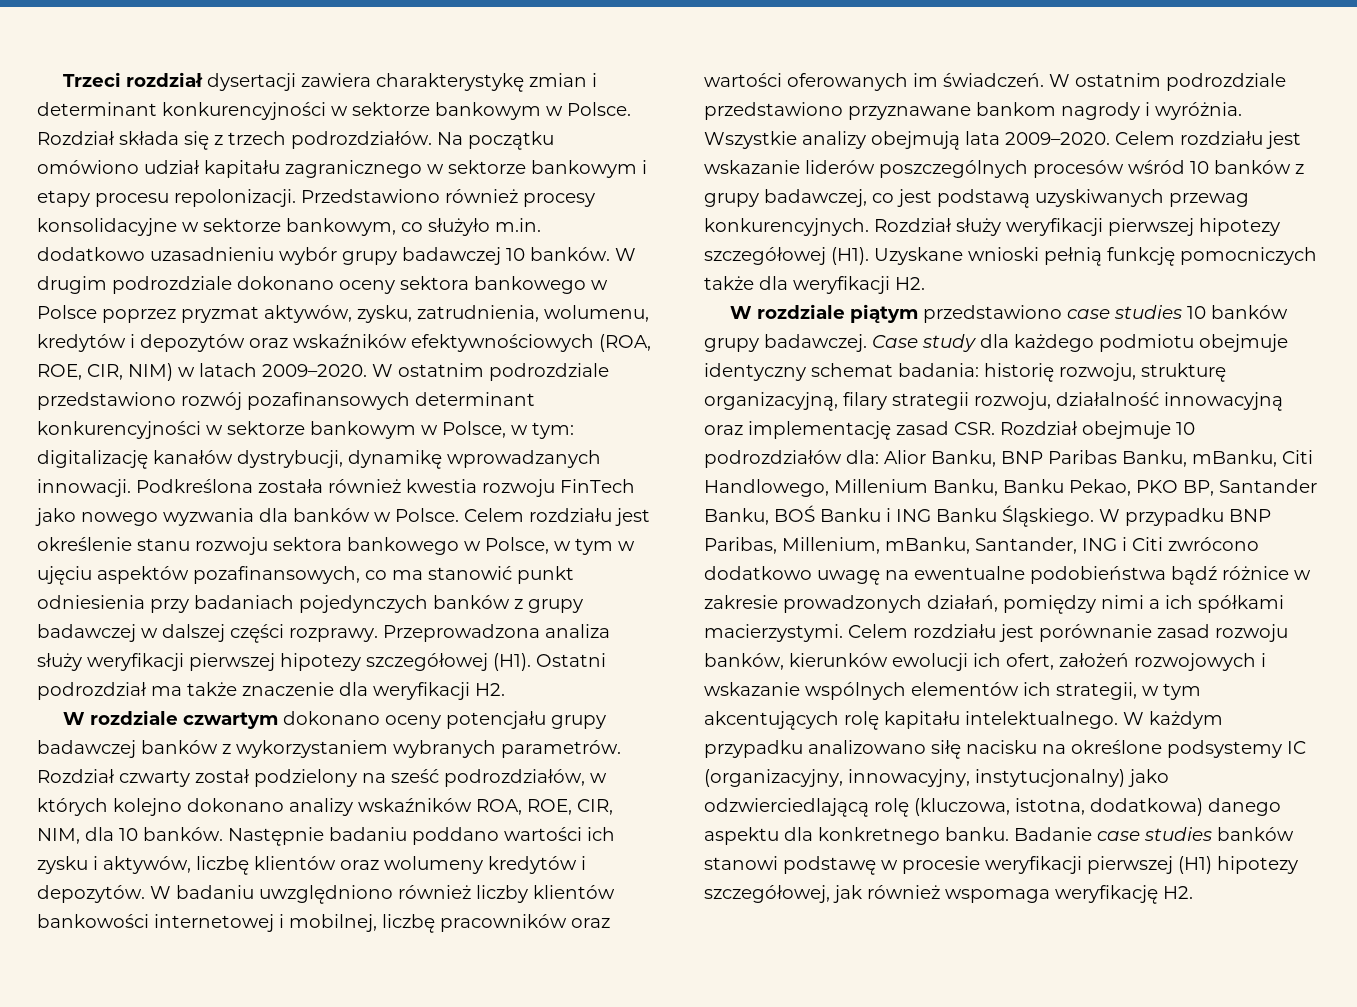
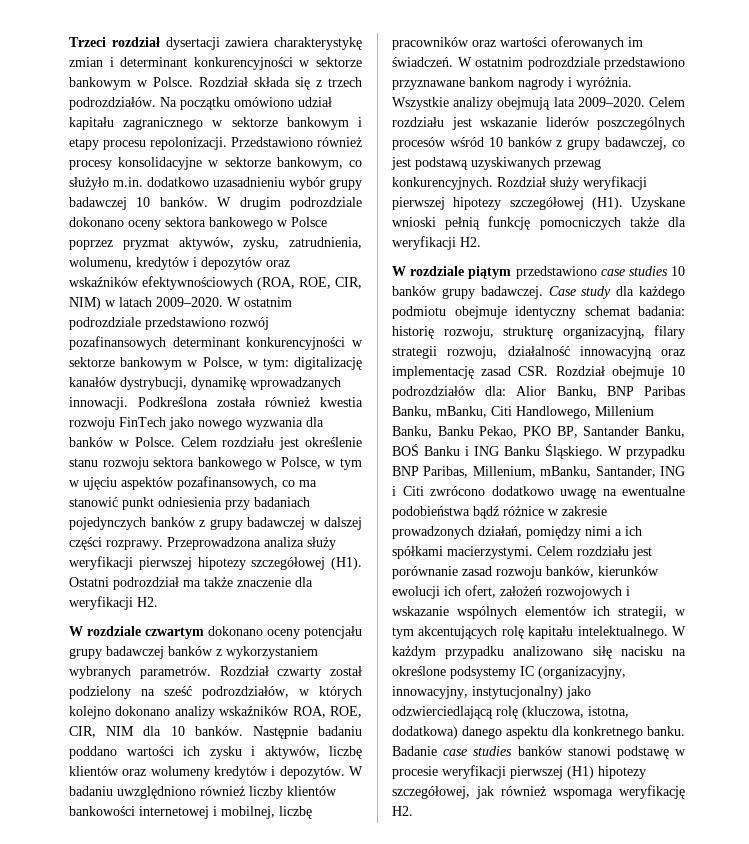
[37,828,80,844] NIM, -> [106,726,135,736] NIM

